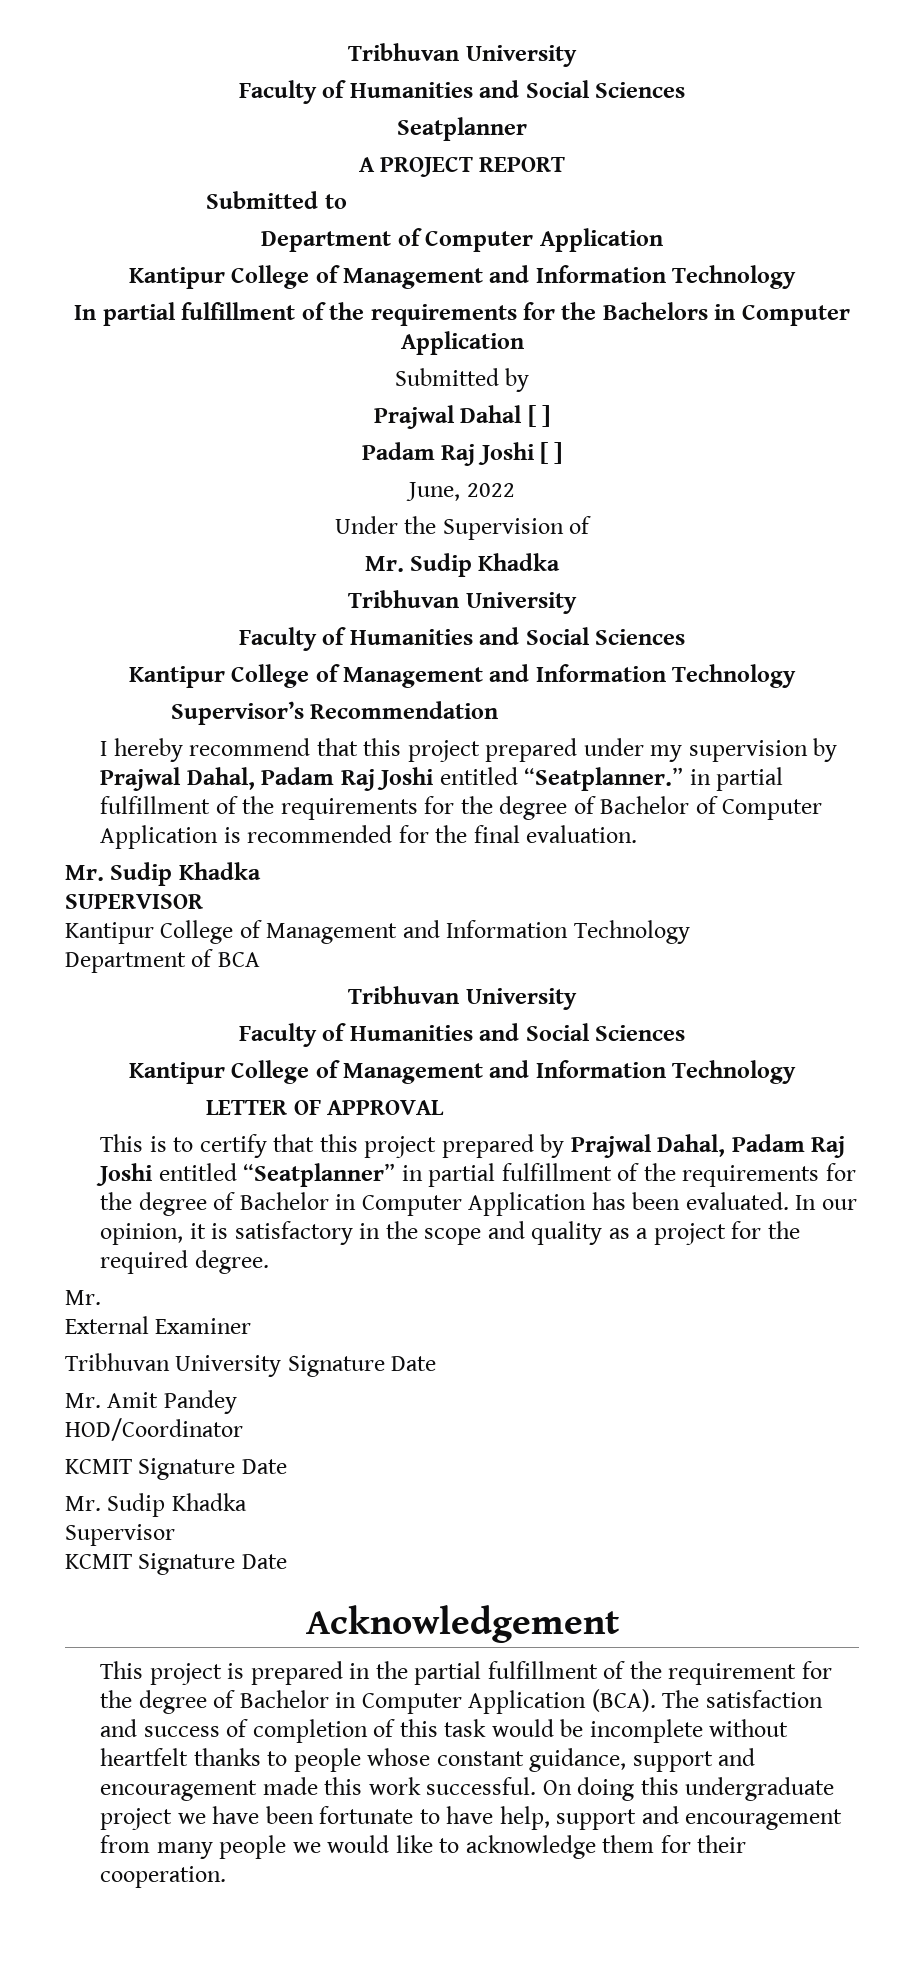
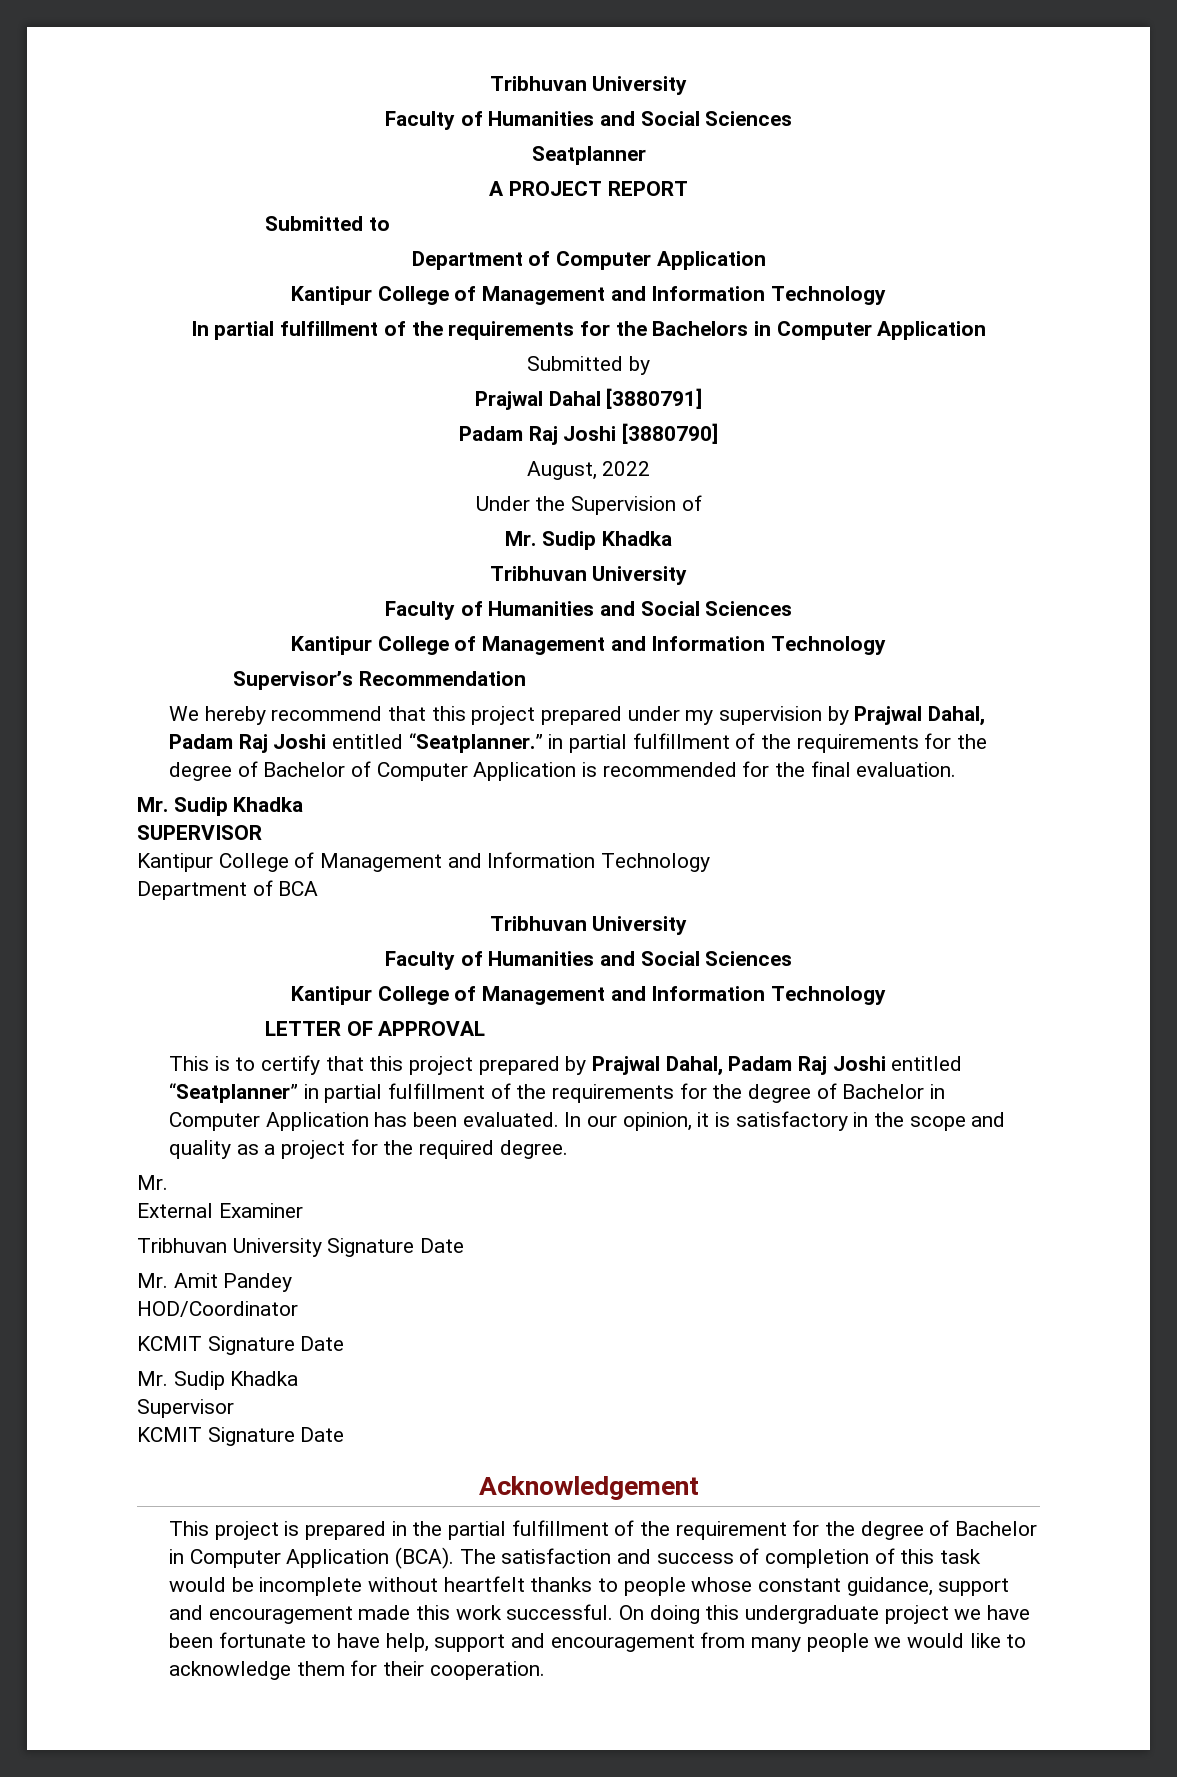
[527,405,551,427] [361,442,563,466] [406,482,461,501] [ ] // Padam Raj Joshi [ ] // June, -> [606,388,703,409] [458,423,719,445] [526,461,597,480] [3880791] // Padam Raj Joshi [3880790] // August,
[100,741,108,756] I -> [168,706,199,721] We

